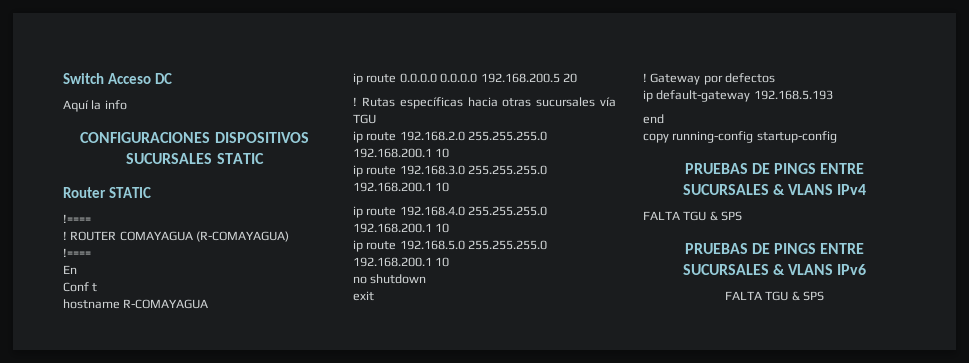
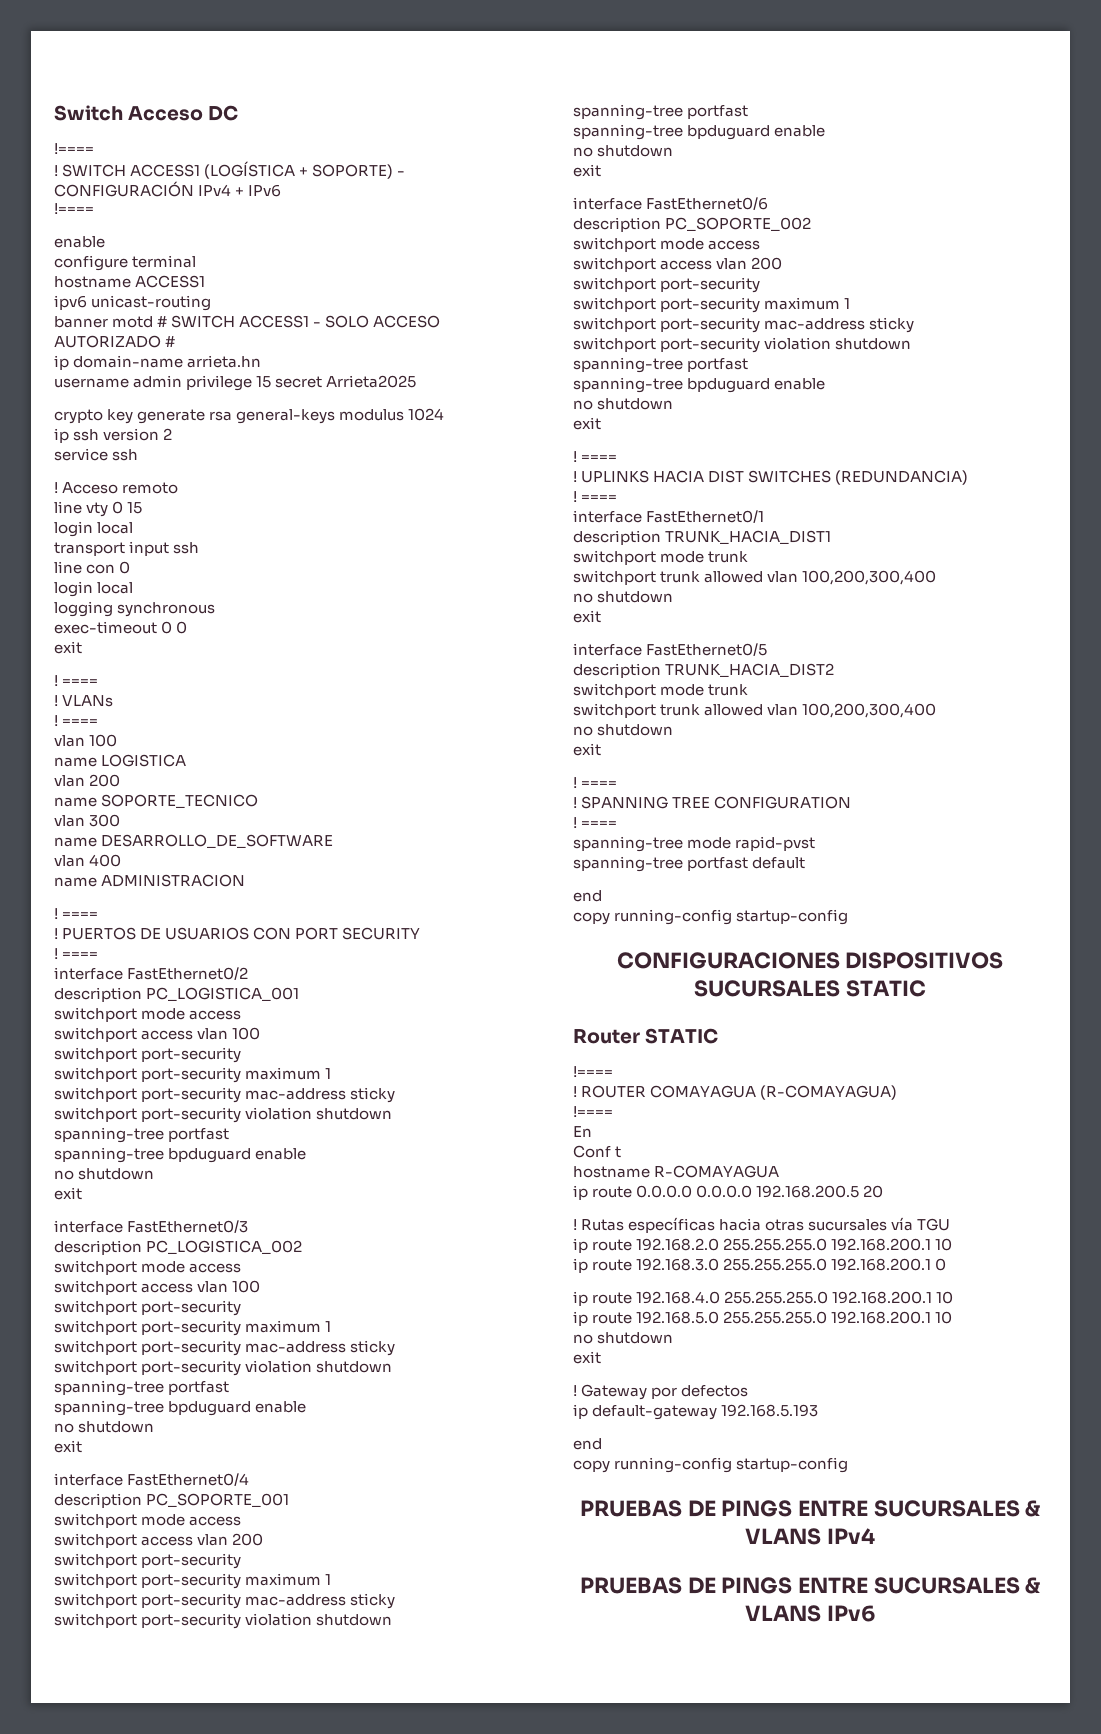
[63,100,127,112] Aquí la info -> [54,143,94,154] [54,161,406,179] [54,181,282,197] [54,203,94,214] [54,236,105,248] [54,255,197,271] [54,275,206,288] [54,295,212,311] [54,315,441,328] [54,335,176,348] [54,355,262,370] [54,375,417,391] [54,408,445,424] [54,428,173,443] [54,448,139,461] [54,482,179,494] [54,501,143,517] [54,521,134,537] [54,541,200,556] [54,561,131,574] [54,581,134,597] [54,601,216,617] [54,621,188,634] [54,641,82,654] [54,675,99,686] [54,695,114,707] [54,715,99,726] [54,734,118,747] [54,754,187,767] [54,774,121,787] [54,794,259,808] [54,814,121,827] [54,834,334,848] [54,854,122,867] [54,874,246,887] [54,908,99,919] [54,927,421,940] [54,948,99,959] [54,967,249,980] [54,987,300,1002] [54,1007,242,1022] [54,1027,261,1042] [54,1047,242,1063] [54,1067,332,1083] [54,1087,396,1103] [54,1107,393,1123] [54,1127,230,1143] [54,1147,307,1163] [54,1168,155,1180] [54,1187,82,1200] [54,1220,249,1233] [54,1240,303,1255] [54,1260,242,1275] [54,1280,261,1295] [54,1300,242,1316] [54,1320,332,1336] [54,1340,396,1356] [54,1360,393,1376] [54,1380,230,1396] [54,1400,307,1416] [54,1421,155,1433] [54,1440,82,1453] [54,1473,250,1486] [54,1493,290,1508] [54,1513,242,1528] [54,1533,264,1548] [54,1553,242,1569] [54,1573,332,1589] [54,1593,396,1609] [54,1613,393,1629] [573,104,749,120] [573,124,826,140] [573,145,674,157] [573,164,601,177] [573,197,769,210] [573,217,812,232] [573,237,761,252] [573,257,783,272] [573,277,761,293] [573,297,851,313] [573,317,915,333] [573,337,912,353] [573,357,749,373] [573,377,826,393] [573,398,674,410] [573,417,601,430] [573,451,618,462] [573,470,969,485] [573,491,618,502] [573,510,765,523] [573,530,832,545] [573,550,749,565] [573,570,937,585] [573,591,674,603] [573,610,601,623] [573,643,768,656] [573,663,835,678] [573,683,749,698] [573,703,937,718] [573,724,674,736] [573,743,601,756] [573,777,618,788] [573,796,852,809] [573,817,618,828] [573,836,816,852] [573,856,806,872] [573,890,602,902] [573,909,849,925] !==== // ! SWITCH ACCESS1 (LOGÍSTICA + SOPORTE) - CONFIGURACIÓN IPv4 + IPv6 // !==== // enable // configure terminal // hostname ACCESS1 // ipv6 unicast-routing // banner motd # SWITCH ACCESS1 - SOLO ACCESO AUTORIZADO # // ip domain-name arrieta.hn // username admin privilege 15 secret Arrieta2025 // crypto key generate rsa general-keys modulus 1024 // ip ssh version 2 // service ssh // ! Acceso remoto // line vty 0 15 // login local // transport input ssh // line con 0 // login local // logging synchronous // exec-timeout 0 0 // exit // ! ==== // ! VLANs // ! ==== // vlan 100 // name LOGISTICA // vlan 200 // name SOPORTE_TECNICO // vlan 300 // name DESARROLLO_DE_SOFTWARE // vlan 400 // name ADMINISTRACION // ! ==== // ! PUERTOS DE USUARIOS CON PORT SECURITY // ! ==== // interface FastEthernet0/2 // description PC_LOGISTICA_001 // switchport mode access // switchport access vlan 100 // switchport port-security // switchport port-security maximum 1 // switchport port-security mac-address sticky // switchport port-security violation shutdown // spanning-tree portfast // spanning-tree bpduguard enable // no shutdown // exit // interface FastEthernet0/3 // description PC_LOGISTICA_002 // switchport mode access // switchport access vlan 100 // switchport port-security // switchport port-security maximum 1 // switchport port-security mac-address sticky // switchport port-security violation shutdown // spanning-tree portfast // spanning-tree bpduguard enable // no shutdown // exit // interface FastEthernet0/4 // description PC_SOPORTE_001 // switchport mode access // switchport access vlan 200 // switchport port-security // switchport port-security maximum 1 // switchport port-security mac-address sticky // switchport port-security violation shutdown // spanning-tree portfast // spanning-tree bpduguard enable // no shutdown // exit // interface FastEthernet0/6 // description PC_SOPORTE_002 // switchport mode access // switchport access vlan 200 // switchport port-security // switchport port-security maximum 1 // switchport port-security mac-address sticky // switchport port-security violation shutdown // spanning-tree portfast // spanning-tree bpduguard enable // no shutdown // exit // ! ==== // ! UPLINKS HACIA DIST SWITCHES (REDUNDANCIA) // ! ==== // interface FastEthernet0/1 // description TRUNK_HACIA_DIST1 // switchport mode trunk // switchport trunk allowed vlan 100,200,300,400 // no shutdown // exit // interface FastEthernet0/5 // description TRUNK_HACIA_DIST2 // switchport mode trunk // switchport trunk allowed vlan 100,200,300,400 // no shutdown // exit // ! ==== // ! SPANNING TREE CONFIGURATION // ! ==== // spanning-tree mode rapid-pvst // spanning-tree portfast default // end // copy running-config startup-config
[435,182,450,192] 10 -> [935,1258,947,1271] 0
[643,211,743,221] // FALTA TGU & SPS -> (875, 1536) none
[724,291,825,301] // FALTA TGU & SPS -> (875, 1613) none

